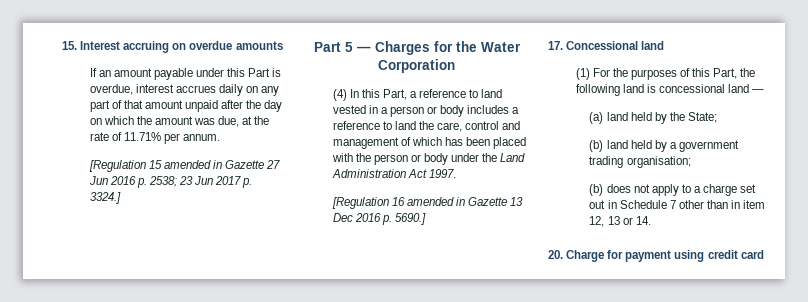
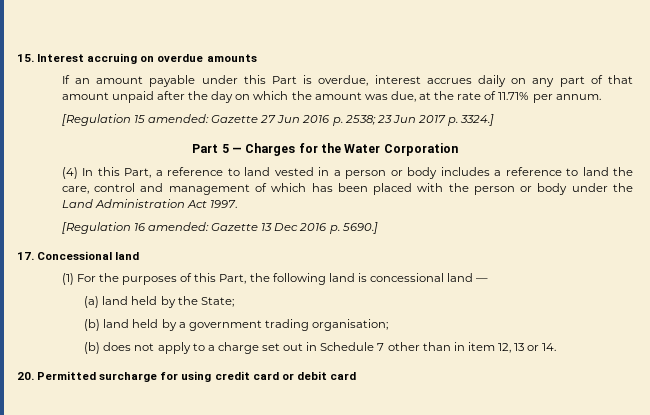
[163,160,222,169] amended in -> [148,114,210,123] amended:
[406,197,465,206] amended in -> [148,222,210,231] amended:
[566,250,738,262] Charge for payment using credit -> [37,371,327,382] Permitted surcharge for using credit card or debit

